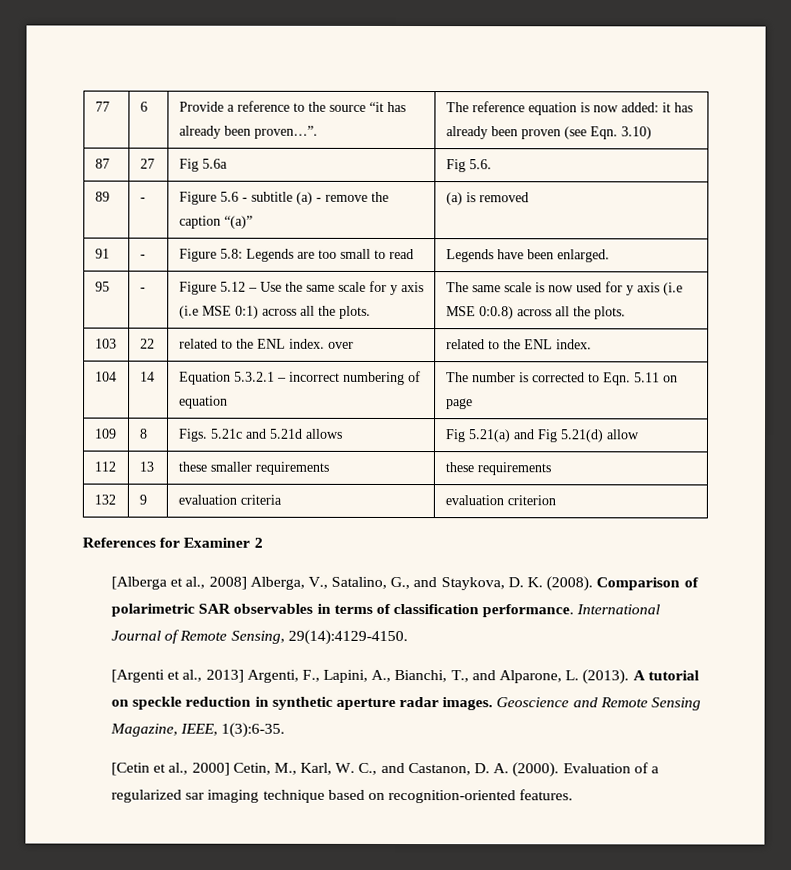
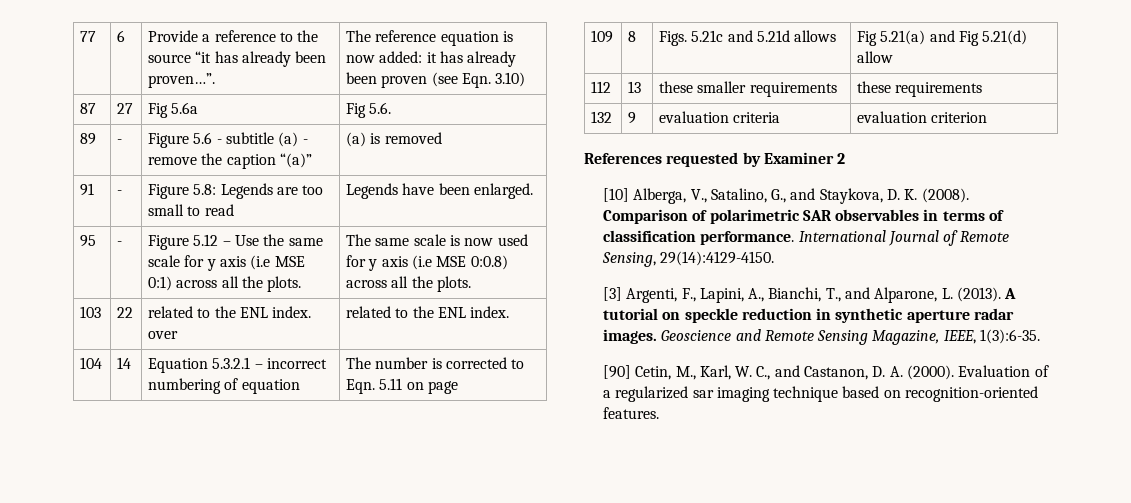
[159,537,181,548] for -> [666,152,761,167] requested by
[110,576,247,590] [Alberga et al., 2008] -> [602,188,629,202] [10]
[110,669,244,683] [Argenti et al., 2013] -> [602,287,622,301] [3]
[110,762,230,776] [Cetin et al., 2000] -> [602,365,631,379] [90]

